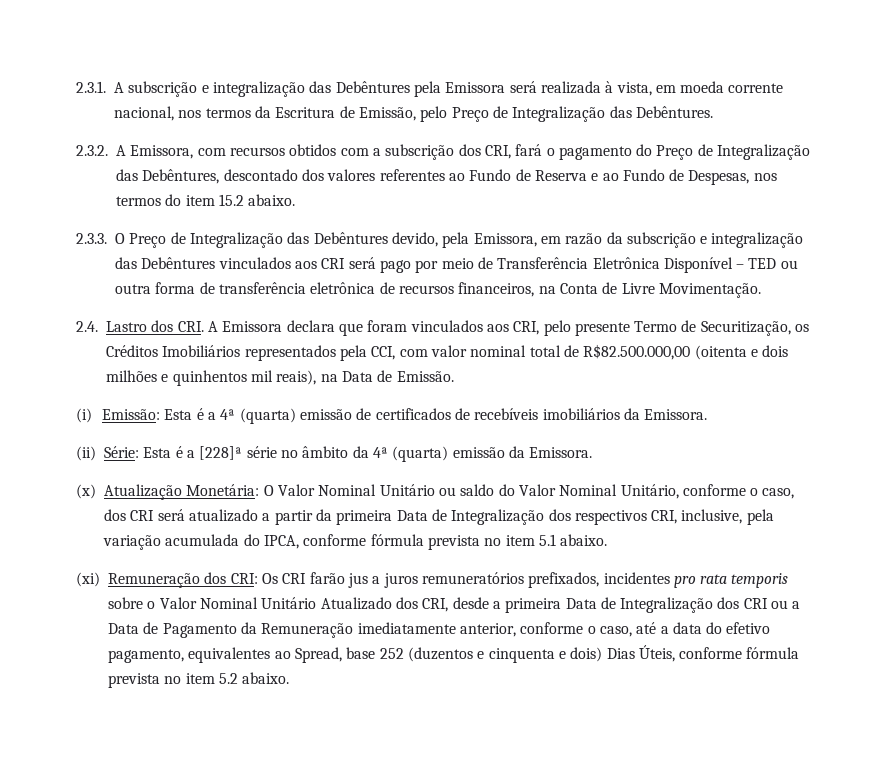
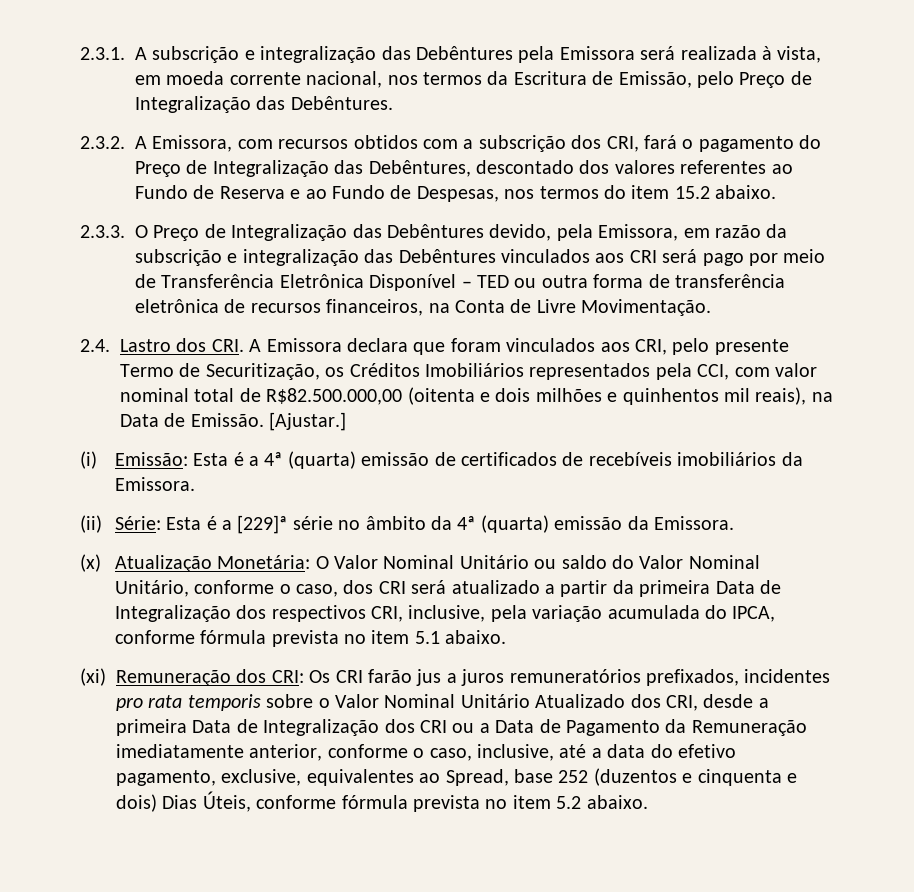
(454, 376) none -> [269,412,347,431] [Ajustar.]
[199,446,243,460] [228]ª -> [237,515,288,534] [229]ª
(632, 631) none -> [476,744,554,761] inclusive,
(184, 656) none -> [221,769,302,786] exclusive,

